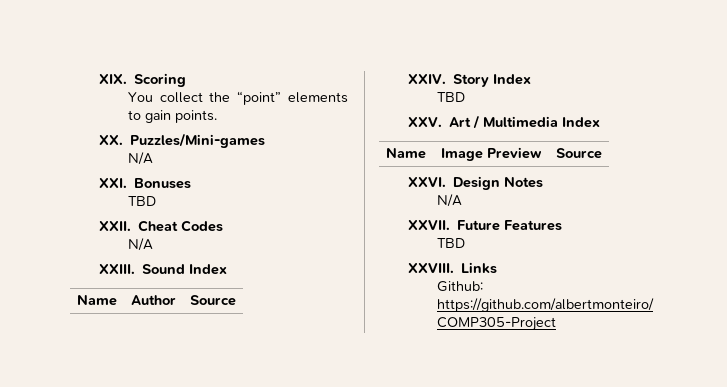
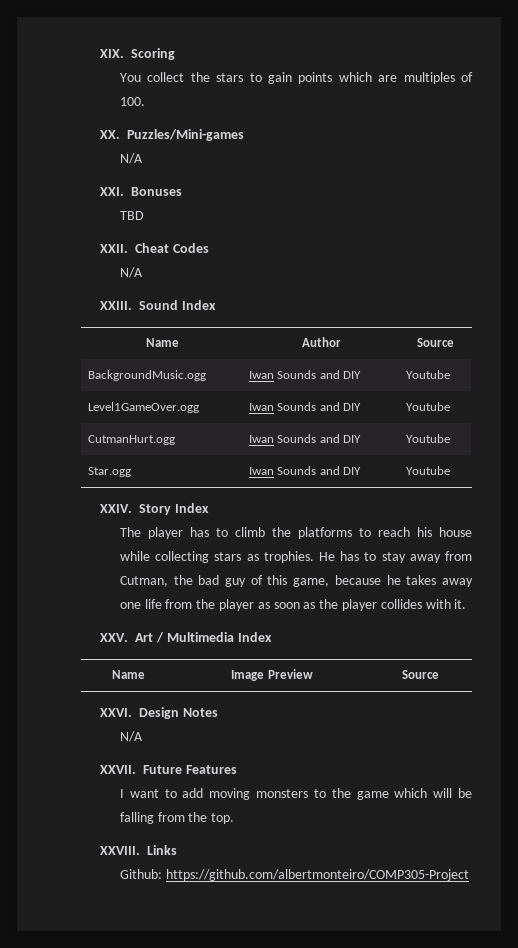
[237,91,348,105] [127,110,217,123] “point” elements to gain points. -> [216,72,474,84] [119,97,145,106] stars to gain points which are multiples of 100.
[407,74,532,87] [436,92,465,102] // XXIV. Story Index // TBD -> [88,370,207,381] [249,370,362,379] [406,370,451,379] [88,402,200,413] [249,402,362,411] [406,402,451,411] [88,435,176,445] [249,434,362,443] [406,434,451,443] [88,467,132,477] [249,466,362,475] [406,466,451,475] [100,503,210,515] [119,527,472,539] [119,551,473,563] [119,575,473,587] [119,599,467,611] // BackgroundMusic.ogg | Iwan Sounds and DIY | Youtube // Level1GameOver.ogg | Iwan Sounds and DIY | Youtube // CutmanHurt.ogg | Iwan Sounds and DIY | Youtube // Star.ogg | Iwan Sounds and DIY | Youtube // XXIV. Story Index // The player has to climb the platforms to reach his house while collecting stars as trophies. He has to stay away from Cutman, the bad guy of this game, because he takes away one life from the player as soon as the player collides with it.
[436,238,465,248] TBD -> [119,788,473,800] [119,812,235,824] I want to add moving monsters to the game which will be falling from the top.

